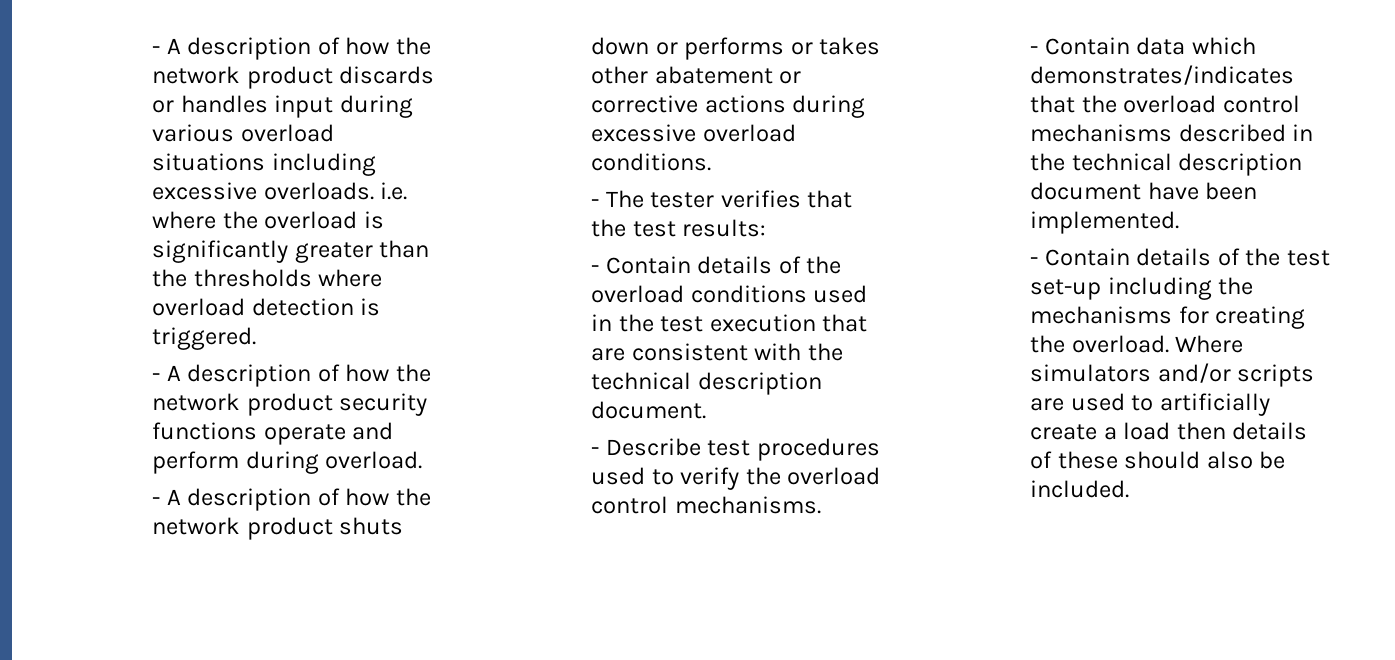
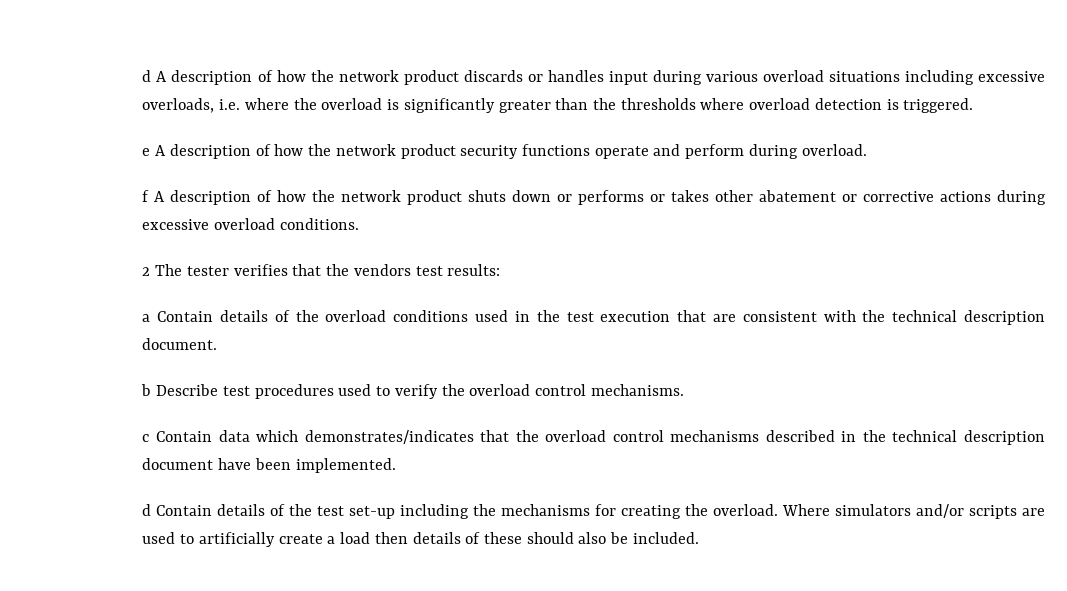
[152,46,161,54] - -> [142,70,152,82] d
[263,182,374,200] overloads. -> [142,98,215,113] overloads,
[152,373,161,381] - -> [142,148,151,156] e
[152,497,161,505] - -> [142,190,150,202] f
[591,199,600,207] - -> [142,267,151,276] 2
(627, 228) none -> [353,264,411,276] vendors
[591,265,600,273] - -> [142,314,151,322] a
[591,447,600,455] - -> [141,384,152,396] b
[1030,46,1039,54] - -> [142,434,150,442] c
[1030,257,1039,265] - -> [142,504,152,516] d

